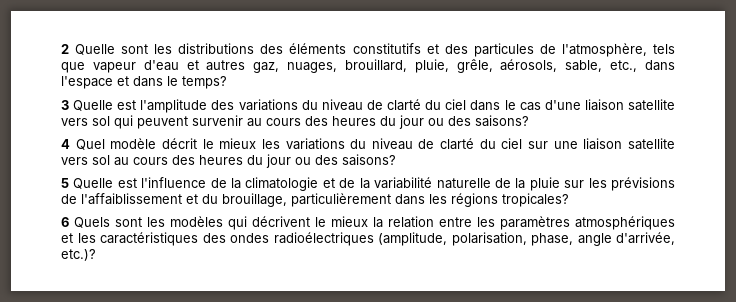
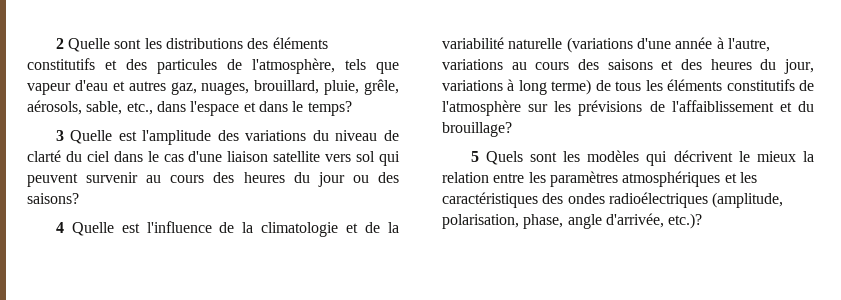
[75,138,675,150] [61,154,396,168] [61,178,69,188] Quel modèle décrit le mieux les variations du niveau de clarté du ciel sur une liaison satellite vers sol au cours des heures du jour ou des saisons? // 5 -> (64, 227) none
[494,177,560,191] de la pluie -> [566,37,770,53] [442,59,814,74] [442,79,814,95] [442,100,521,116] (variations d'une année à l'autre, variations au cours des saisons et des heures du jour, variations à long terme) de tous les éléments constitutifs de l'atmosphère
[222,193,569,207] [61,217,69,227] brouillage, particulièrement dans les régions tropicales? // 6 -> [442,122,512,137] [470,151,479,162] brouillage? // 5

